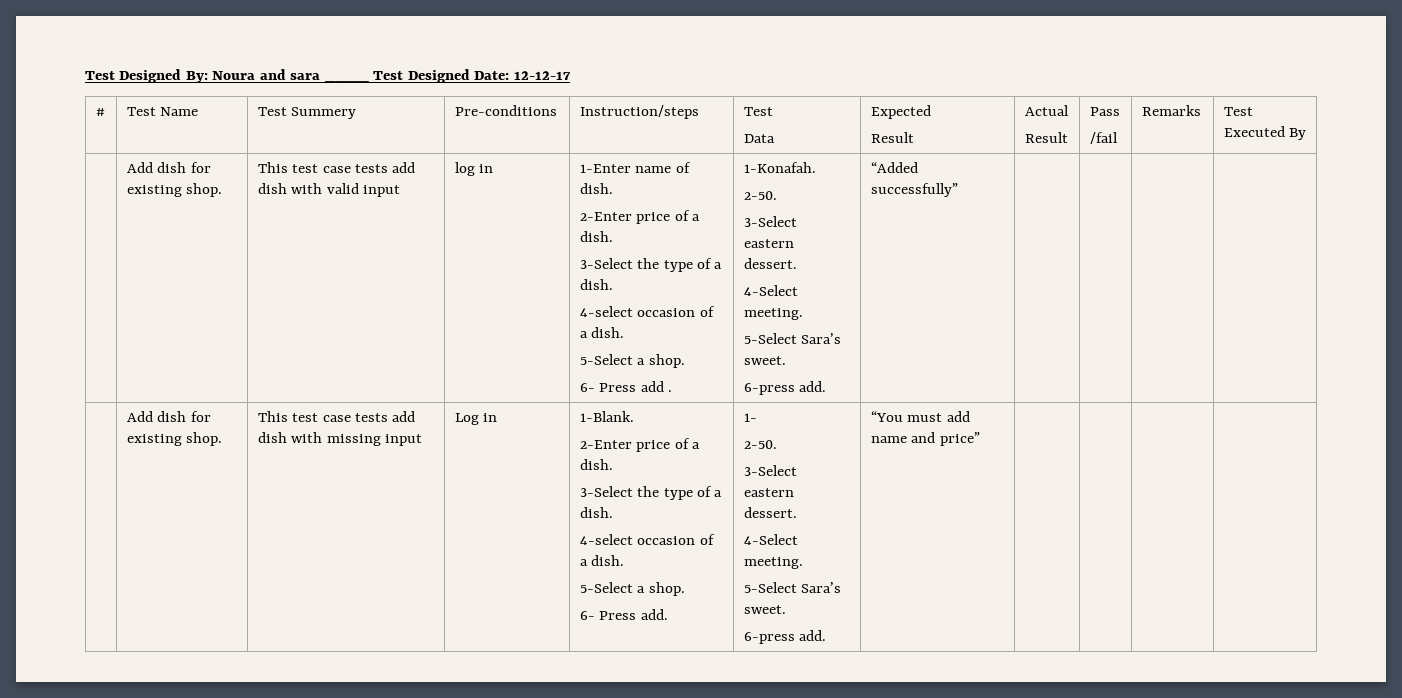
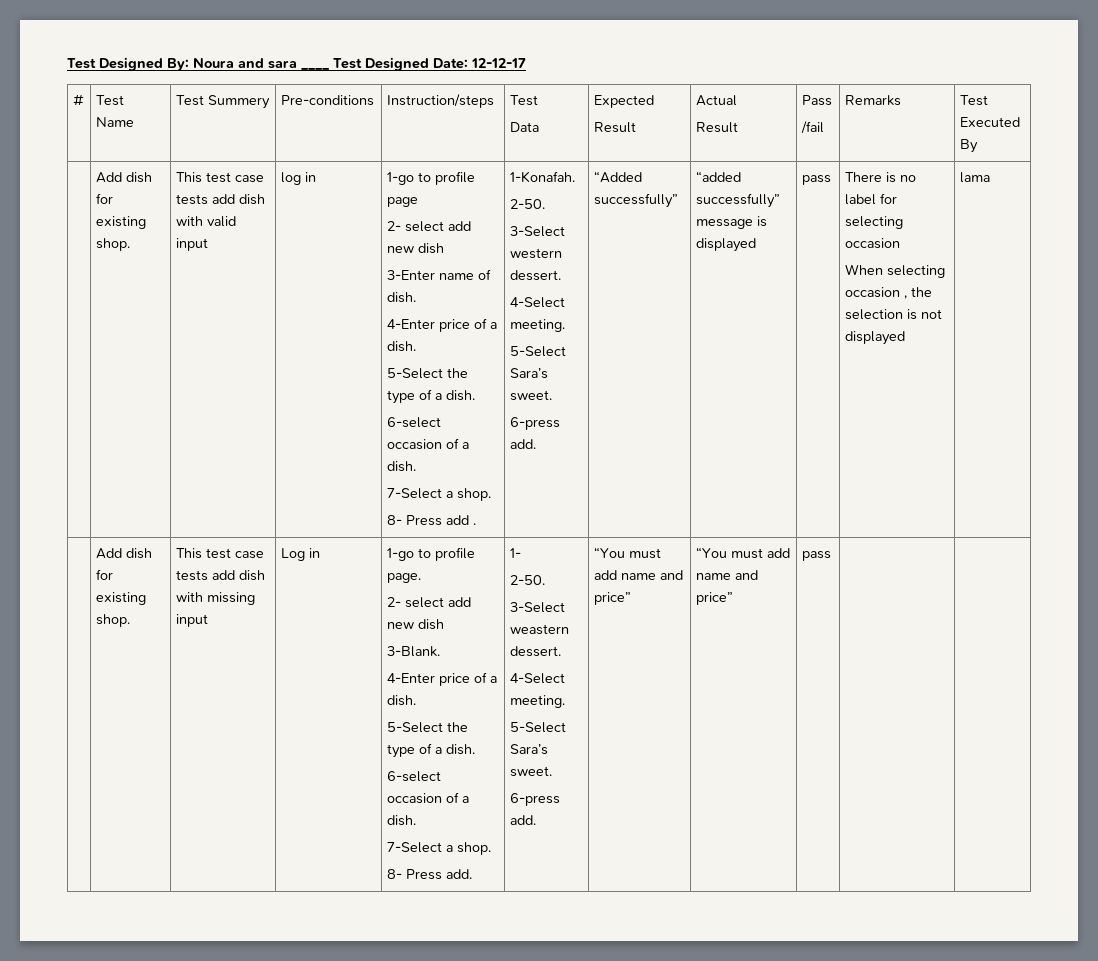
[579,164,631,173] 1-Enter -> [386,171,475,185] [386,197,418,207] [386,221,471,232] [386,243,444,254] [386,270,435,280] 1-go to profile page // 2- select add new dish // 3-Enter
[579,210,701,224] [579,231,613,242] [579,258,723,272] [579,279,613,290] [579,306,715,317] [579,327,625,338] [579,354,685,368] [579,383,595,392] 2-Enter price of a dish. // 3-Select the type of a dish. // 4-select occasion of a dish. // 5-Select a shop. // 6- -> [386,318,497,332] [386,341,416,352] [386,368,468,379] [386,389,475,404] [386,417,441,428] [386,438,469,450] [386,461,416,472] [386,488,491,501] [386,515,402,525] 4-Enter price of a dish. // 5-Select the type of a dish. // 6-select occasion of a dish. // 7-Select a shop. // 8-
[743,239,794,248] eastern -> [509,248,562,259] western
(958, 190) | | | -> [695,171,741,182] [695,193,780,208] [695,216,767,229] [695,238,756,252] [801,175,831,185] [844,172,916,183] [844,193,897,205] [844,216,903,229] [844,238,900,249] [844,264,945,278] [844,287,932,299] [844,309,942,320] [844,331,905,345] [959,172,990,183] “added successfully” message is displayed | pass | There is no label for selecting occasion // When selecting occasion , the selection is not displayed | lama
[579,411,634,422] [579,438,701,452] [579,459,613,470] [579,486,723,500] [579,507,613,518] [579,534,715,545] [579,555,625,566] [579,582,685,596] [579,611,595,620] 1-Blank. // 2-Enter price of a dish. // 3-Select the type of a dish. // 4-select occasion of a dish. // 5-Select a shop. // 6- -> [386,547,475,561] [386,573,421,583] [386,597,471,608] [386,619,444,630] [386,646,440,657] [386,672,497,686] [386,695,416,706] [386,722,468,733] [386,743,475,758] [386,771,441,782] [386,792,469,804] [386,815,416,826] [386,842,491,855] [386,869,402,879] 1-go to profile page. // 2- select add new dish // 3-Blank. // 4-Enter price of a dish. // 5-Select the type of a dish. // 6-select occasion of a dish. // 7-Select a shop. // 8-
[743,488,794,497] eastern -> [509,624,569,635] weastern
(980, 439) | -> [695,547,790,559] [695,570,758,580] [695,592,733,605] [801,551,831,561] “You must add name and price” | pass

